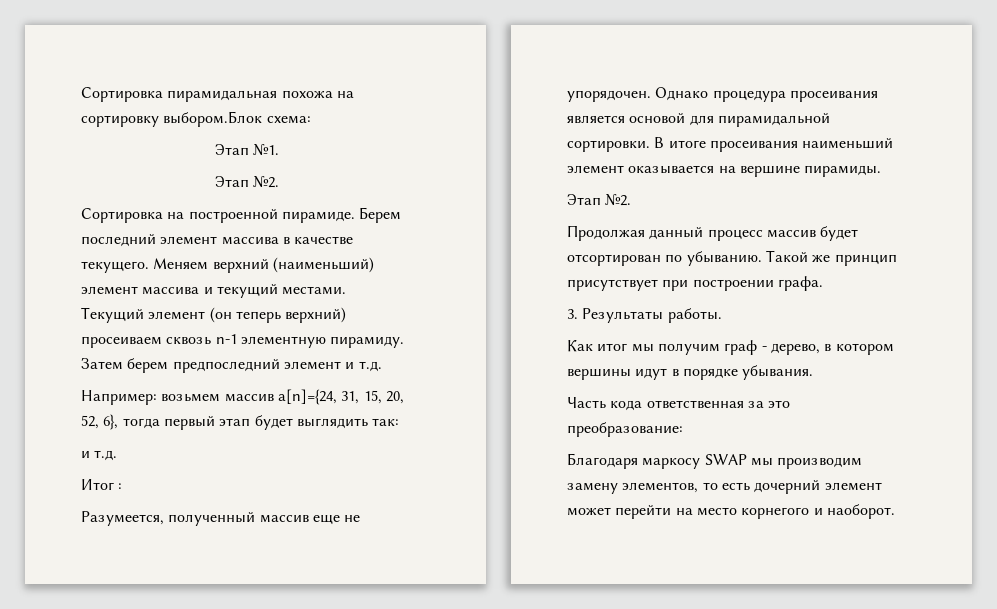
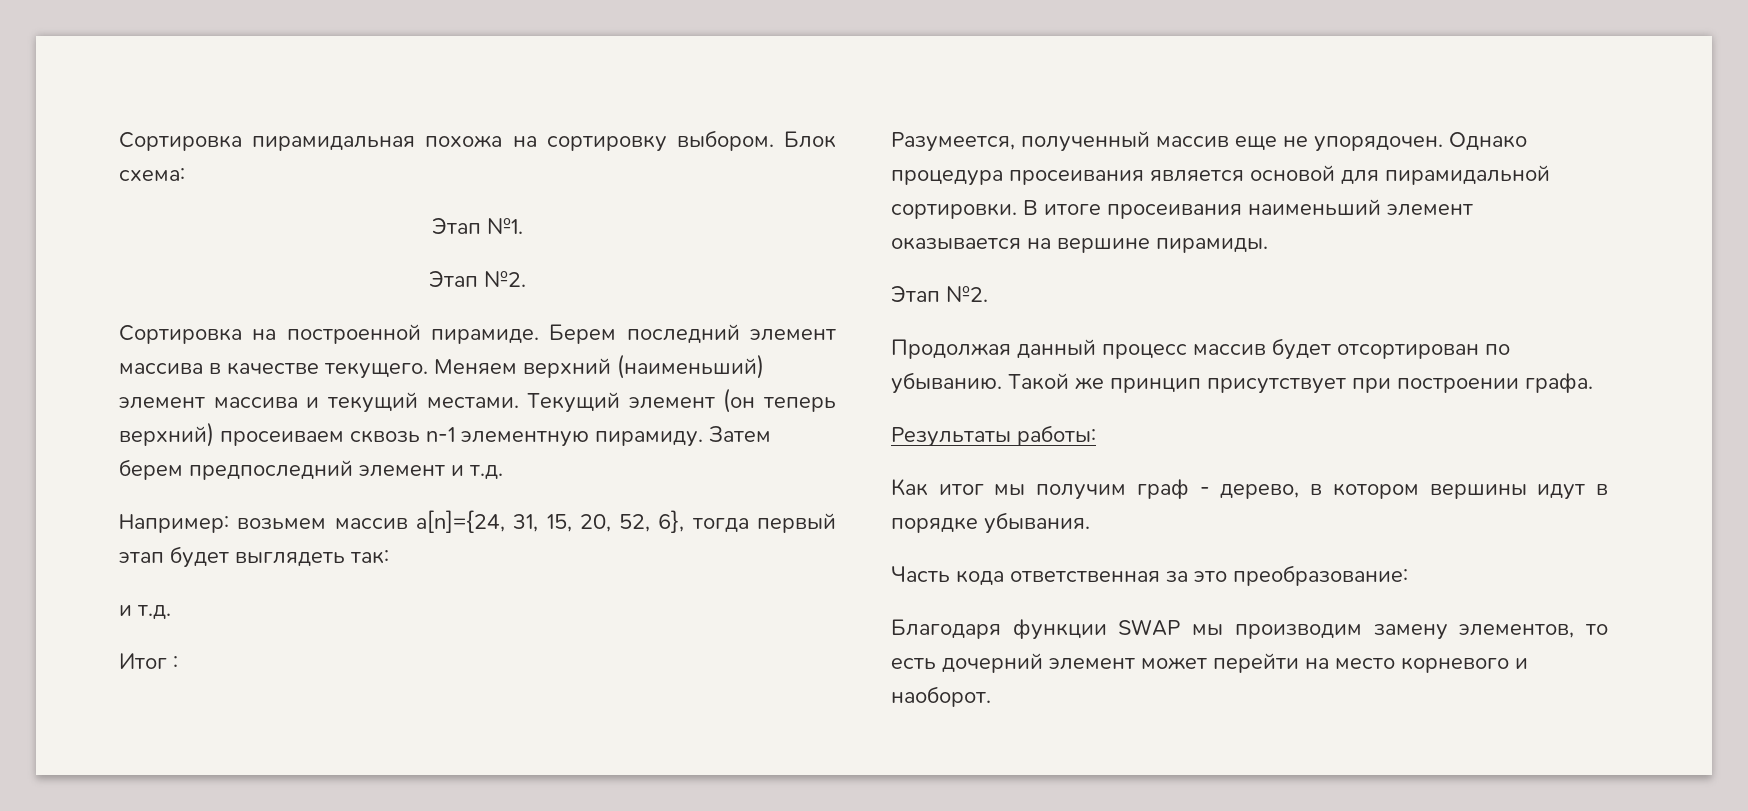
[163,111,263,127] выбором.Блок -> [676,130,836,151] выбором. Блок
[296,418,368,429] выглядить -> [235,552,345,567] выглядеть
[567,308,722,323] 3. Результаты работы. -> [891,425,1096,447] Результаты работы:
[642,458,701,469] маркосу -> [1012,619,1107,640] функции
[741,507,810,519] корнегого -> [1401,657,1509,673] корневого

